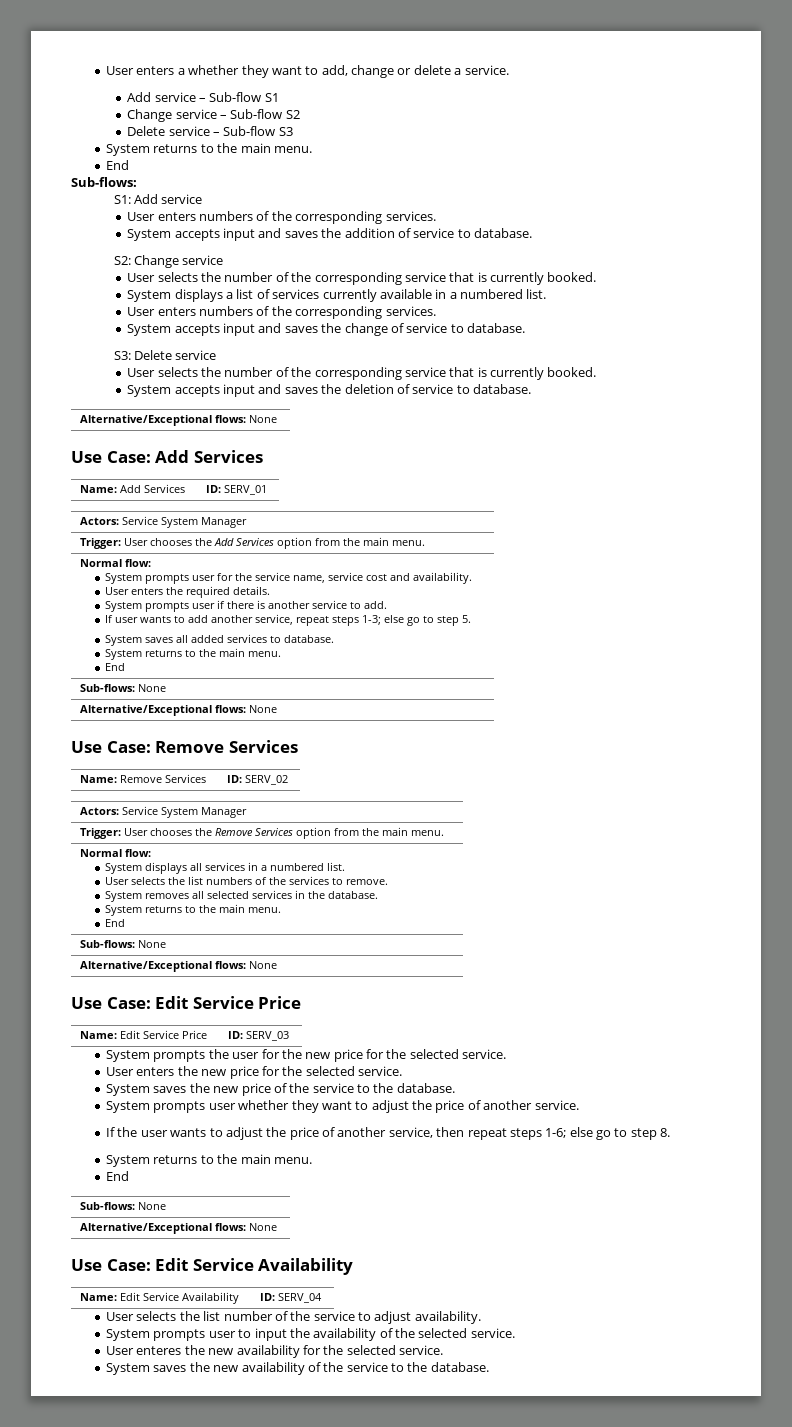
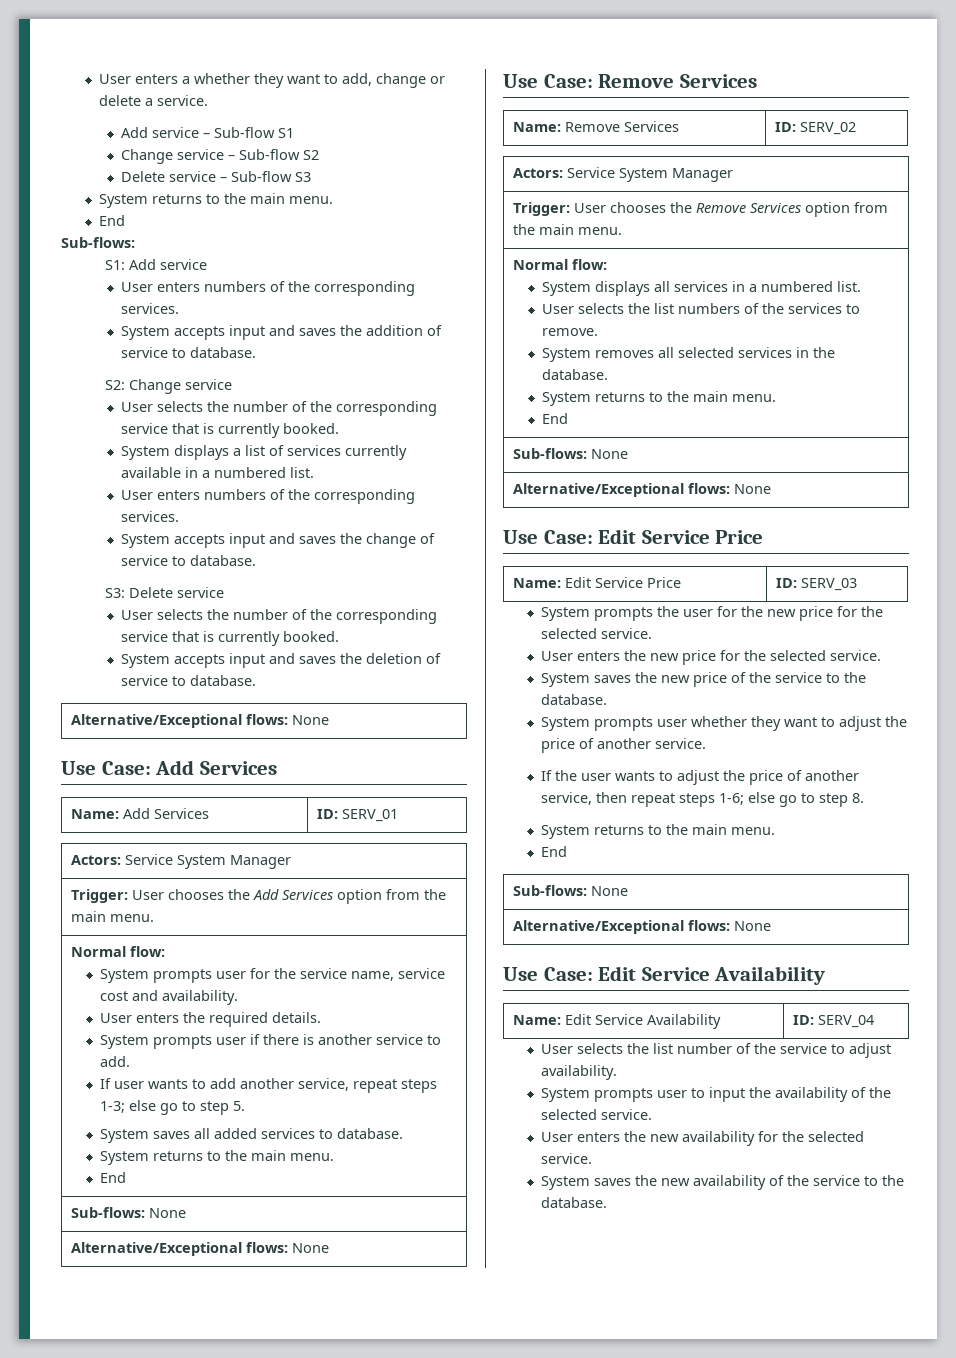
[136,1346,182,1355] enteres -> [577,1132,621,1142] enters

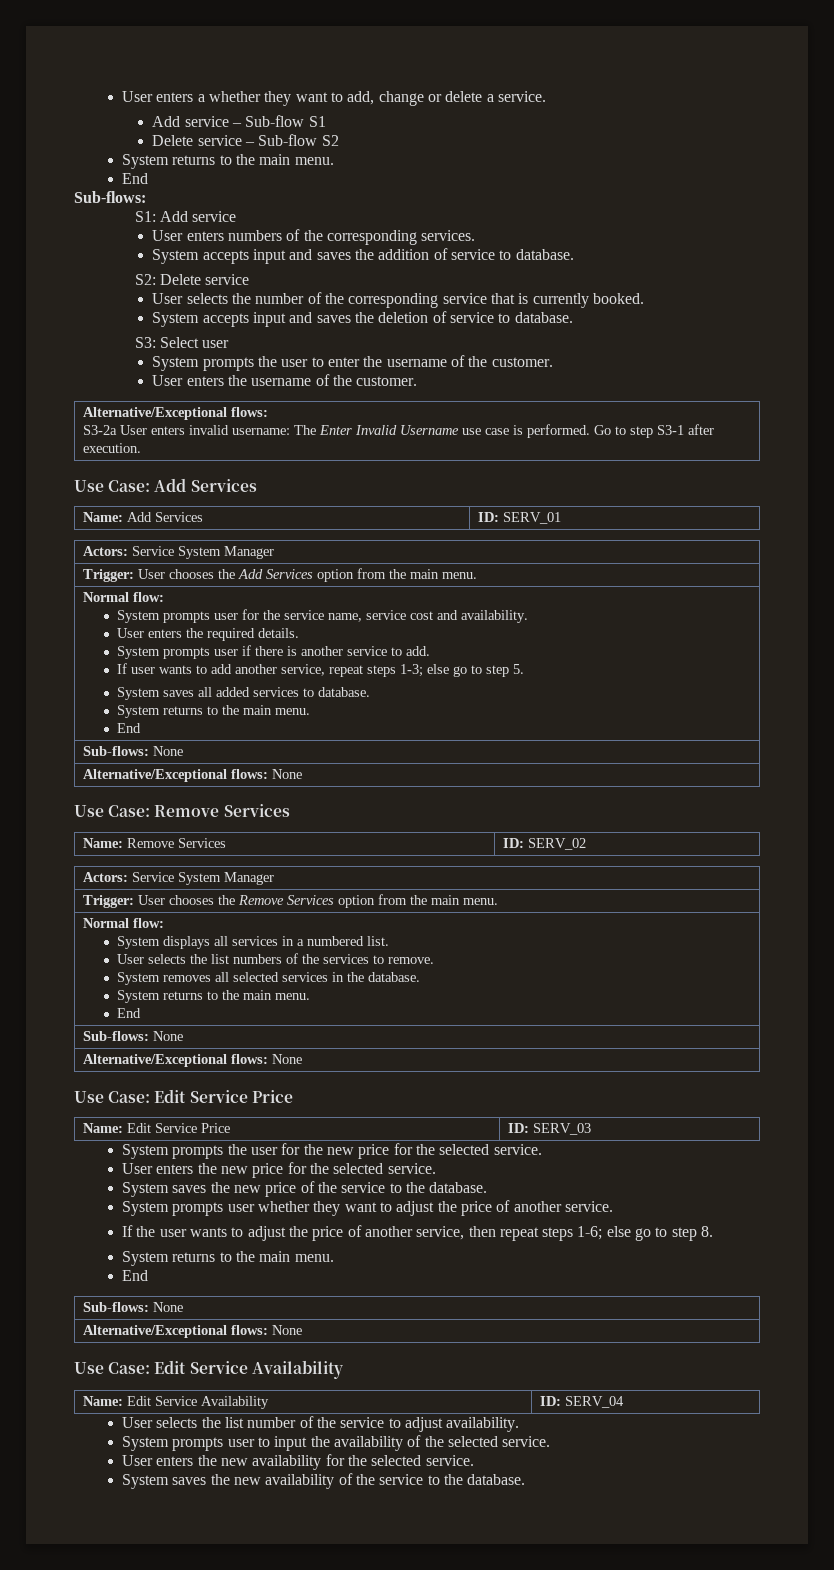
[121,149,174,164] Change -> [152,135,194,146] Delete
[121,171,312,182] // Delete service – Sub-flow S3 -> (339, 140) none
[129,379,233,394] [121,401,438,416] [121,423,340,438] [121,445,408,460] [121,467,315,478] [121,489,416,504] [121,511,180,522] [121,533,436,548] [121,555,257,566] [105,588,126,598] Change service // User selects the number of the corresponding service that is currently booked. // System displays a list of services currently available in a numbered list. // User enters numbers of the corresponding services. // System accepts input and saves the change of service to database. // S3: -> (156, 279) none
[71,714,330,728] // Alternative/Exceptional flows: None -> [134,337,230,348] [152,355,553,371] [152,374,418,386] [82,407,268,420] [82,424,714,438] [82,443,141,453] // S3: Select user // System prompts the user to enter the username of the customer. // User enters the username of the customer. // Alternative/Exceptional flows: // S3-2a User enters invalid username: The Enter Invalid Username use case is performed. Go to step S3-1 after execution.

